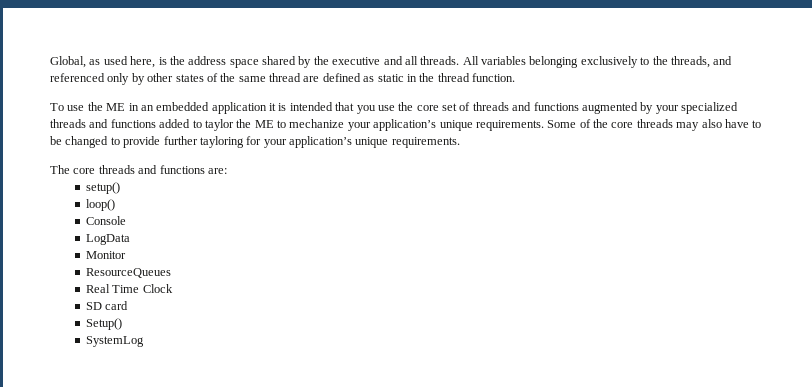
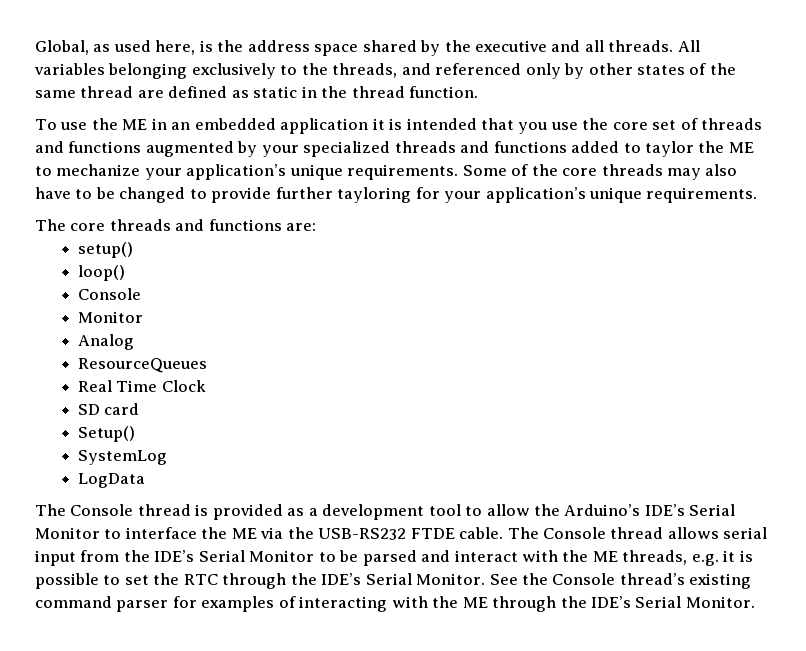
[85,234,130,245] [85,251,126,259] LogData // Monitor -> [77,311,143,323] [77,334,134,350] Monitor // Analog
(144, 341) none -> [77,473,145,488] [35,504,736,520] [35,527,768,540] [35,550,753,566] [35,573,752,589] [35,596,755,612] // LogData // The Console thread is provided as a development tool to allow the Arduino’s IDE’s Serial Monitor to interface the ME via the USB-RS232 FTDE cable. The Console thread allows serial input from the IDE’s Serial Monitor to be parsed and interact with the ME threads, e.g. it is possible to set the RTC through the IDE’s Serial Monitor. See the Console thread’s existing command parser for examples of interacting with the ME through the IDE’s Serial Monitor.

